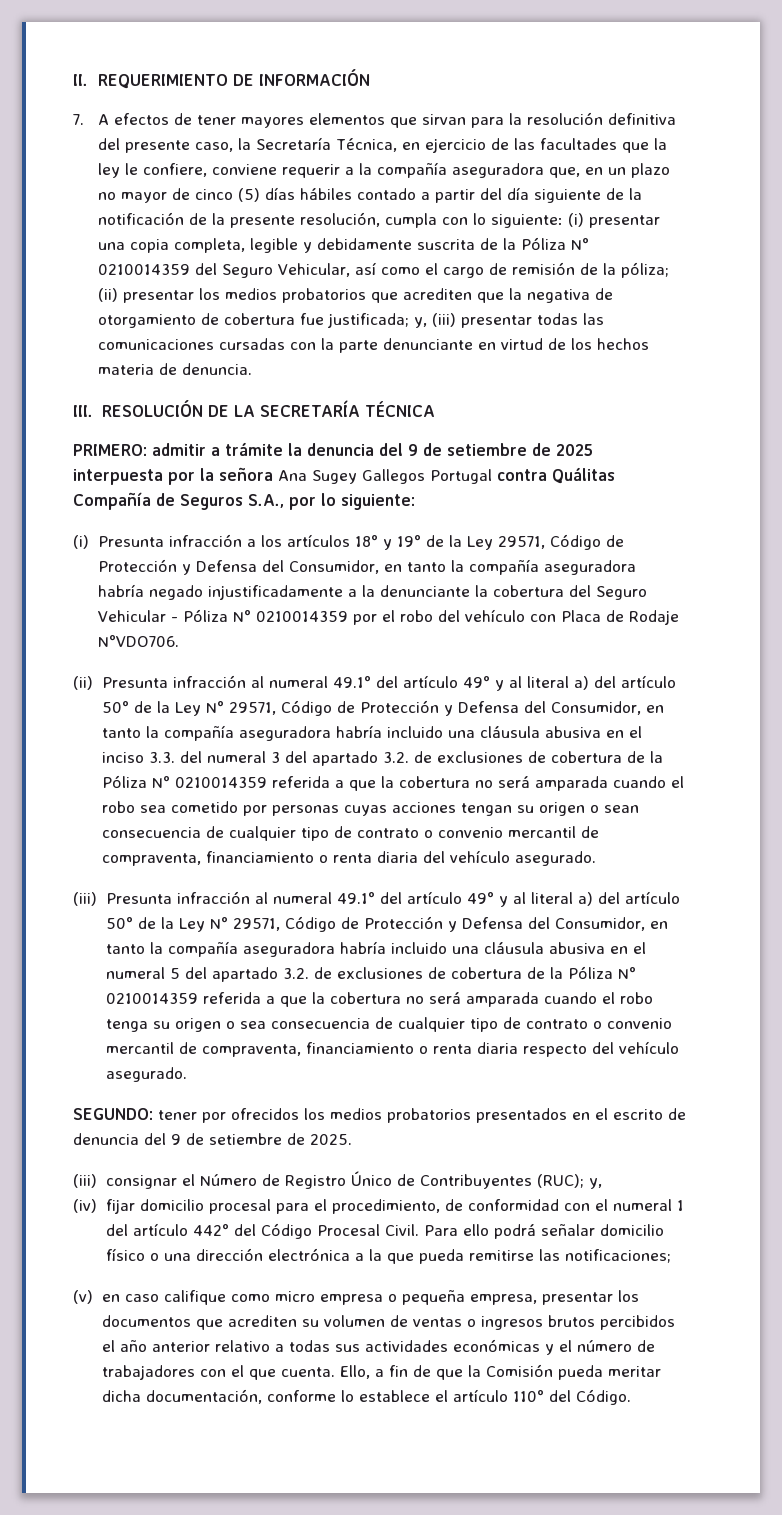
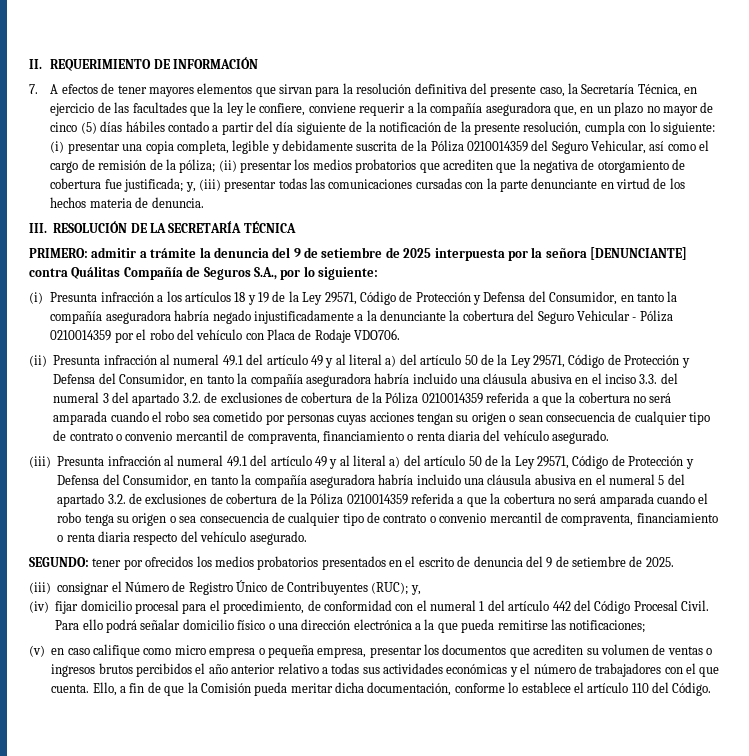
[571,238,590,250] N° -> (464, 146) none
[278,469,492,484] Ana Sugey Gallegos Portugal -> [590,247,687,260] [DENUNCIANTE]
[355,535,422,550] 18° y 19° -> [234,292,270,305] 18 y 19
[233,610,252,622] N° -> (673, 316) none
[98,635,180,647] N°VDO706. -> [354,329,401,340] VDO706.
[332,675,676,691] [101,701,224,716] 49.1° del artículo 49° y al literal a) del artículo 50° de la Ley N° -> [222,354,531,368] 49.1 del artículo 49 y al literal a) del artículo 50 de la Ley
[151,776,170,788] N° -> (419, 398) none
[336,891,680,907] [105,917,228,932] 49.1° del artículo 49° y al literal a) del artículo 50° de la Ley N° -> [226,455,535,469] 49.1 del artículo 49 y al literal a) del artículo 50 de la Ley
[617,967,636,979] N° -> (344, 499) none
[192,1224,229,1236] 442° -> [552,601,571,611] 442
[512,1390,544,1402] 110° -> [631,683,649,693] 110

